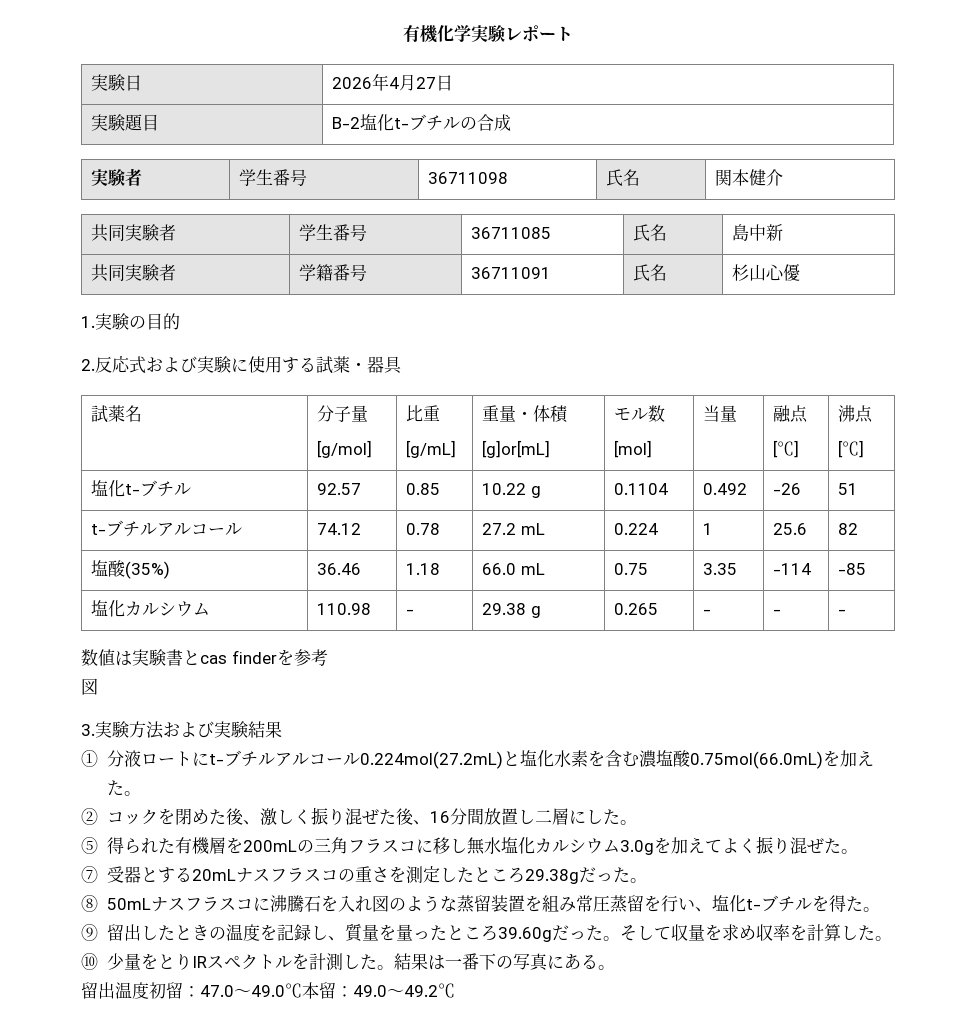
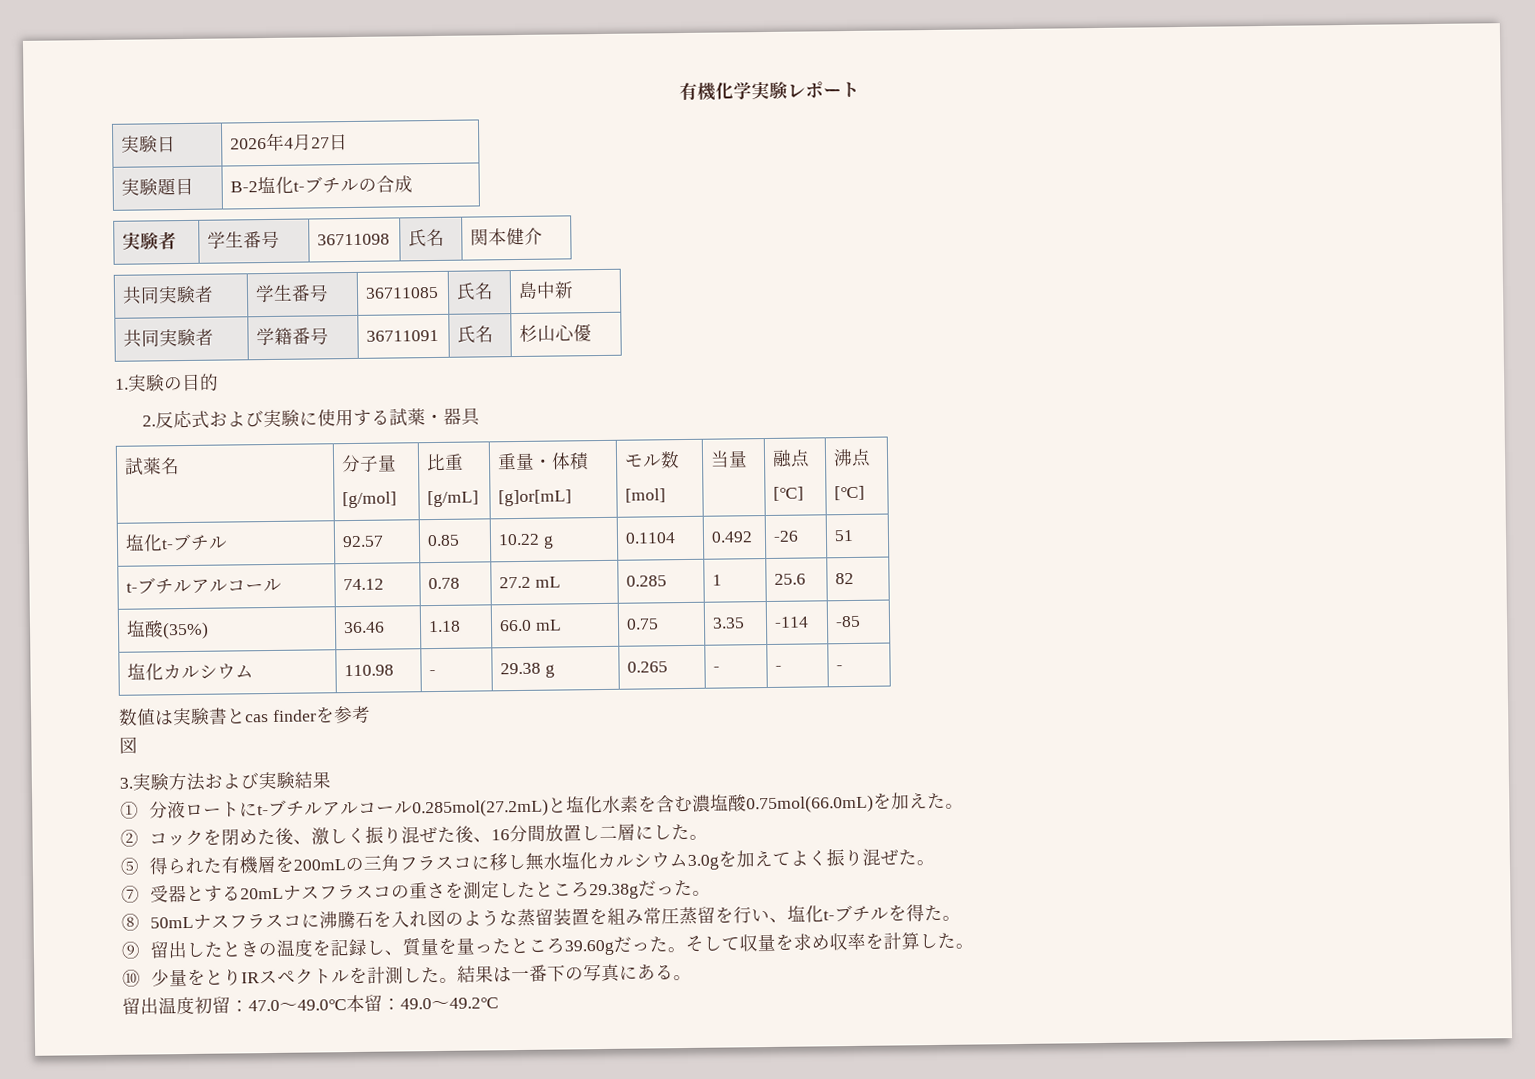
[614,523,659,535] 0.224 -> [626,575,668,587] 0.285
[359,751,503,769] 0.224mol(27.2mL) -> [411,798,549,818] 0.285mol(27.2mL)

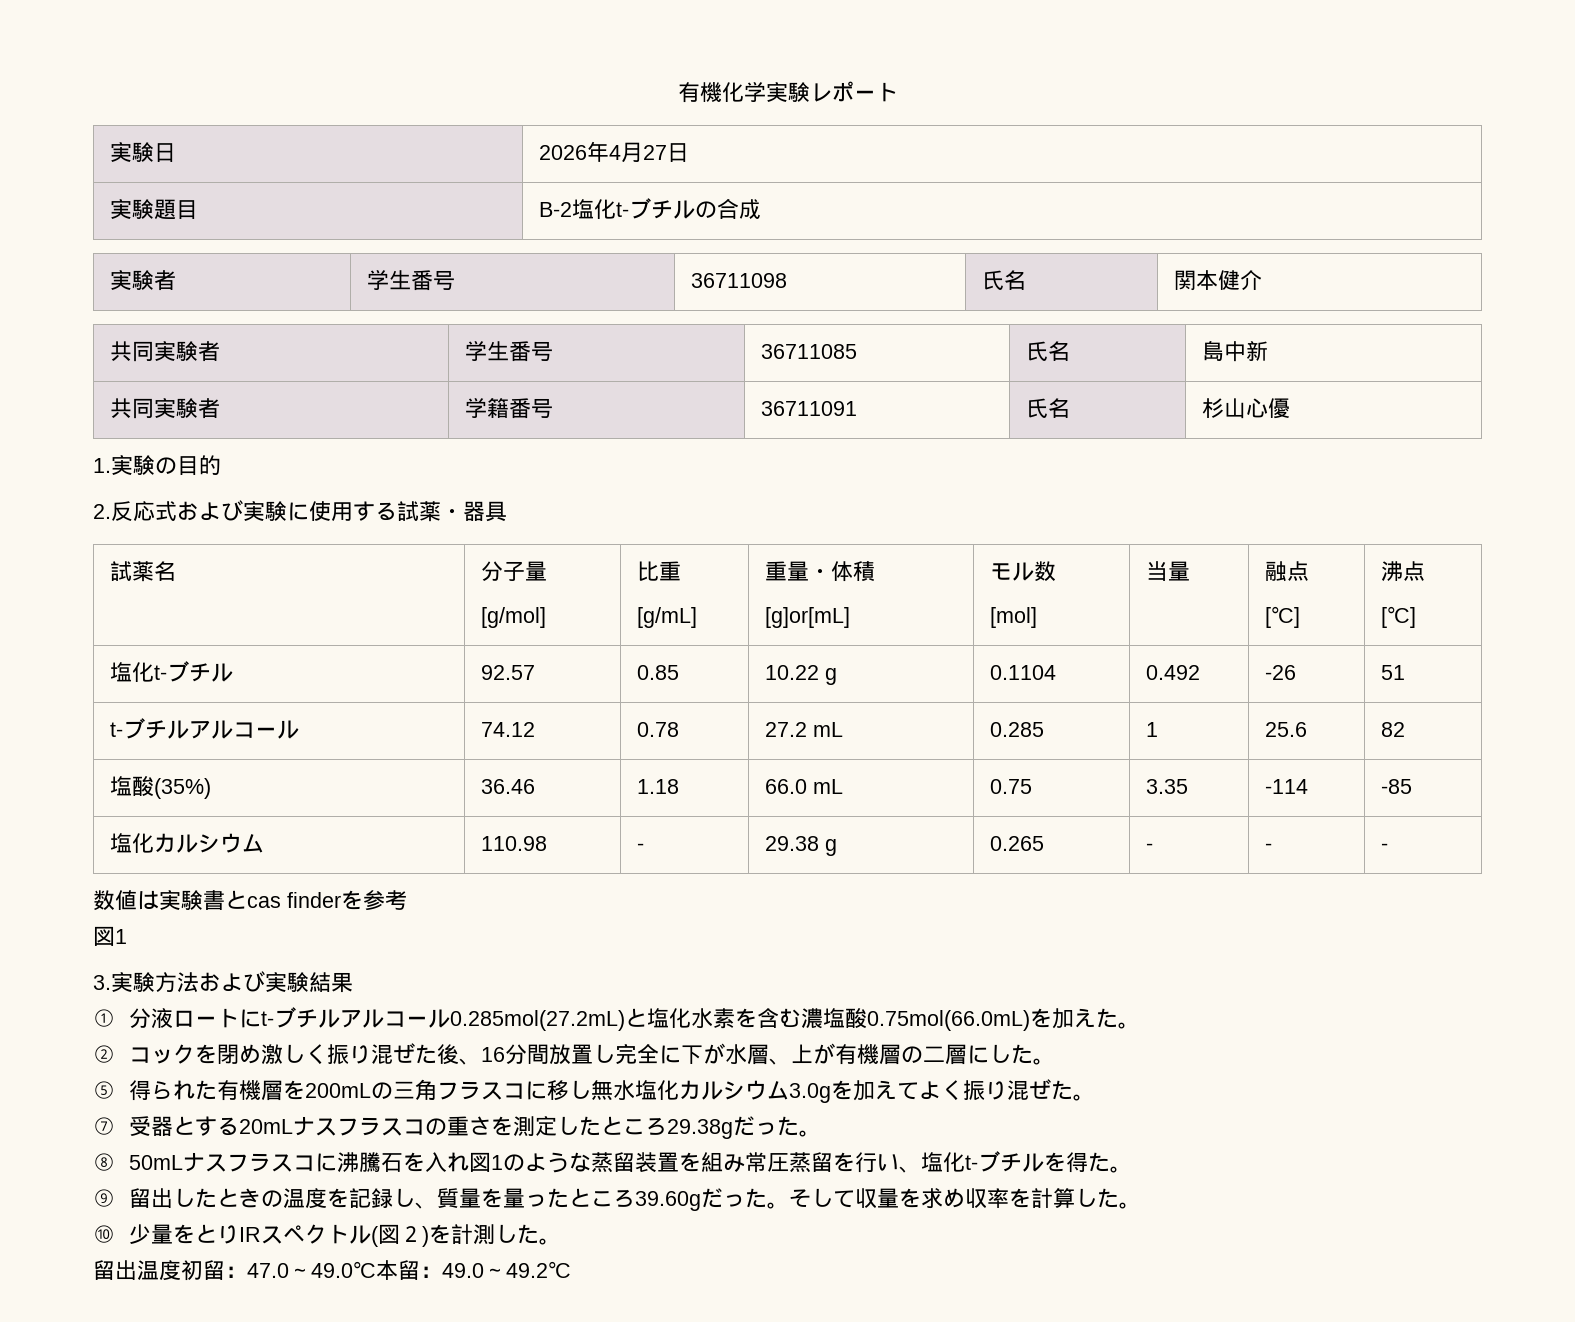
(138, 745) none -> [115,929,127,944] 1
[256,827,312,846] た後、 -> (261, 1054) none
(600, 833) none -> [614,1043,923,1065] 完全に下が水層、上が有機層の
(446, 918) none -> [490,1155,503,1170] 1
(350, 976) none -> [370,1224,429,1247] (図２)
[456,963,692,983] 結果は一番下の写真にある。 -> (561, 1241) none

